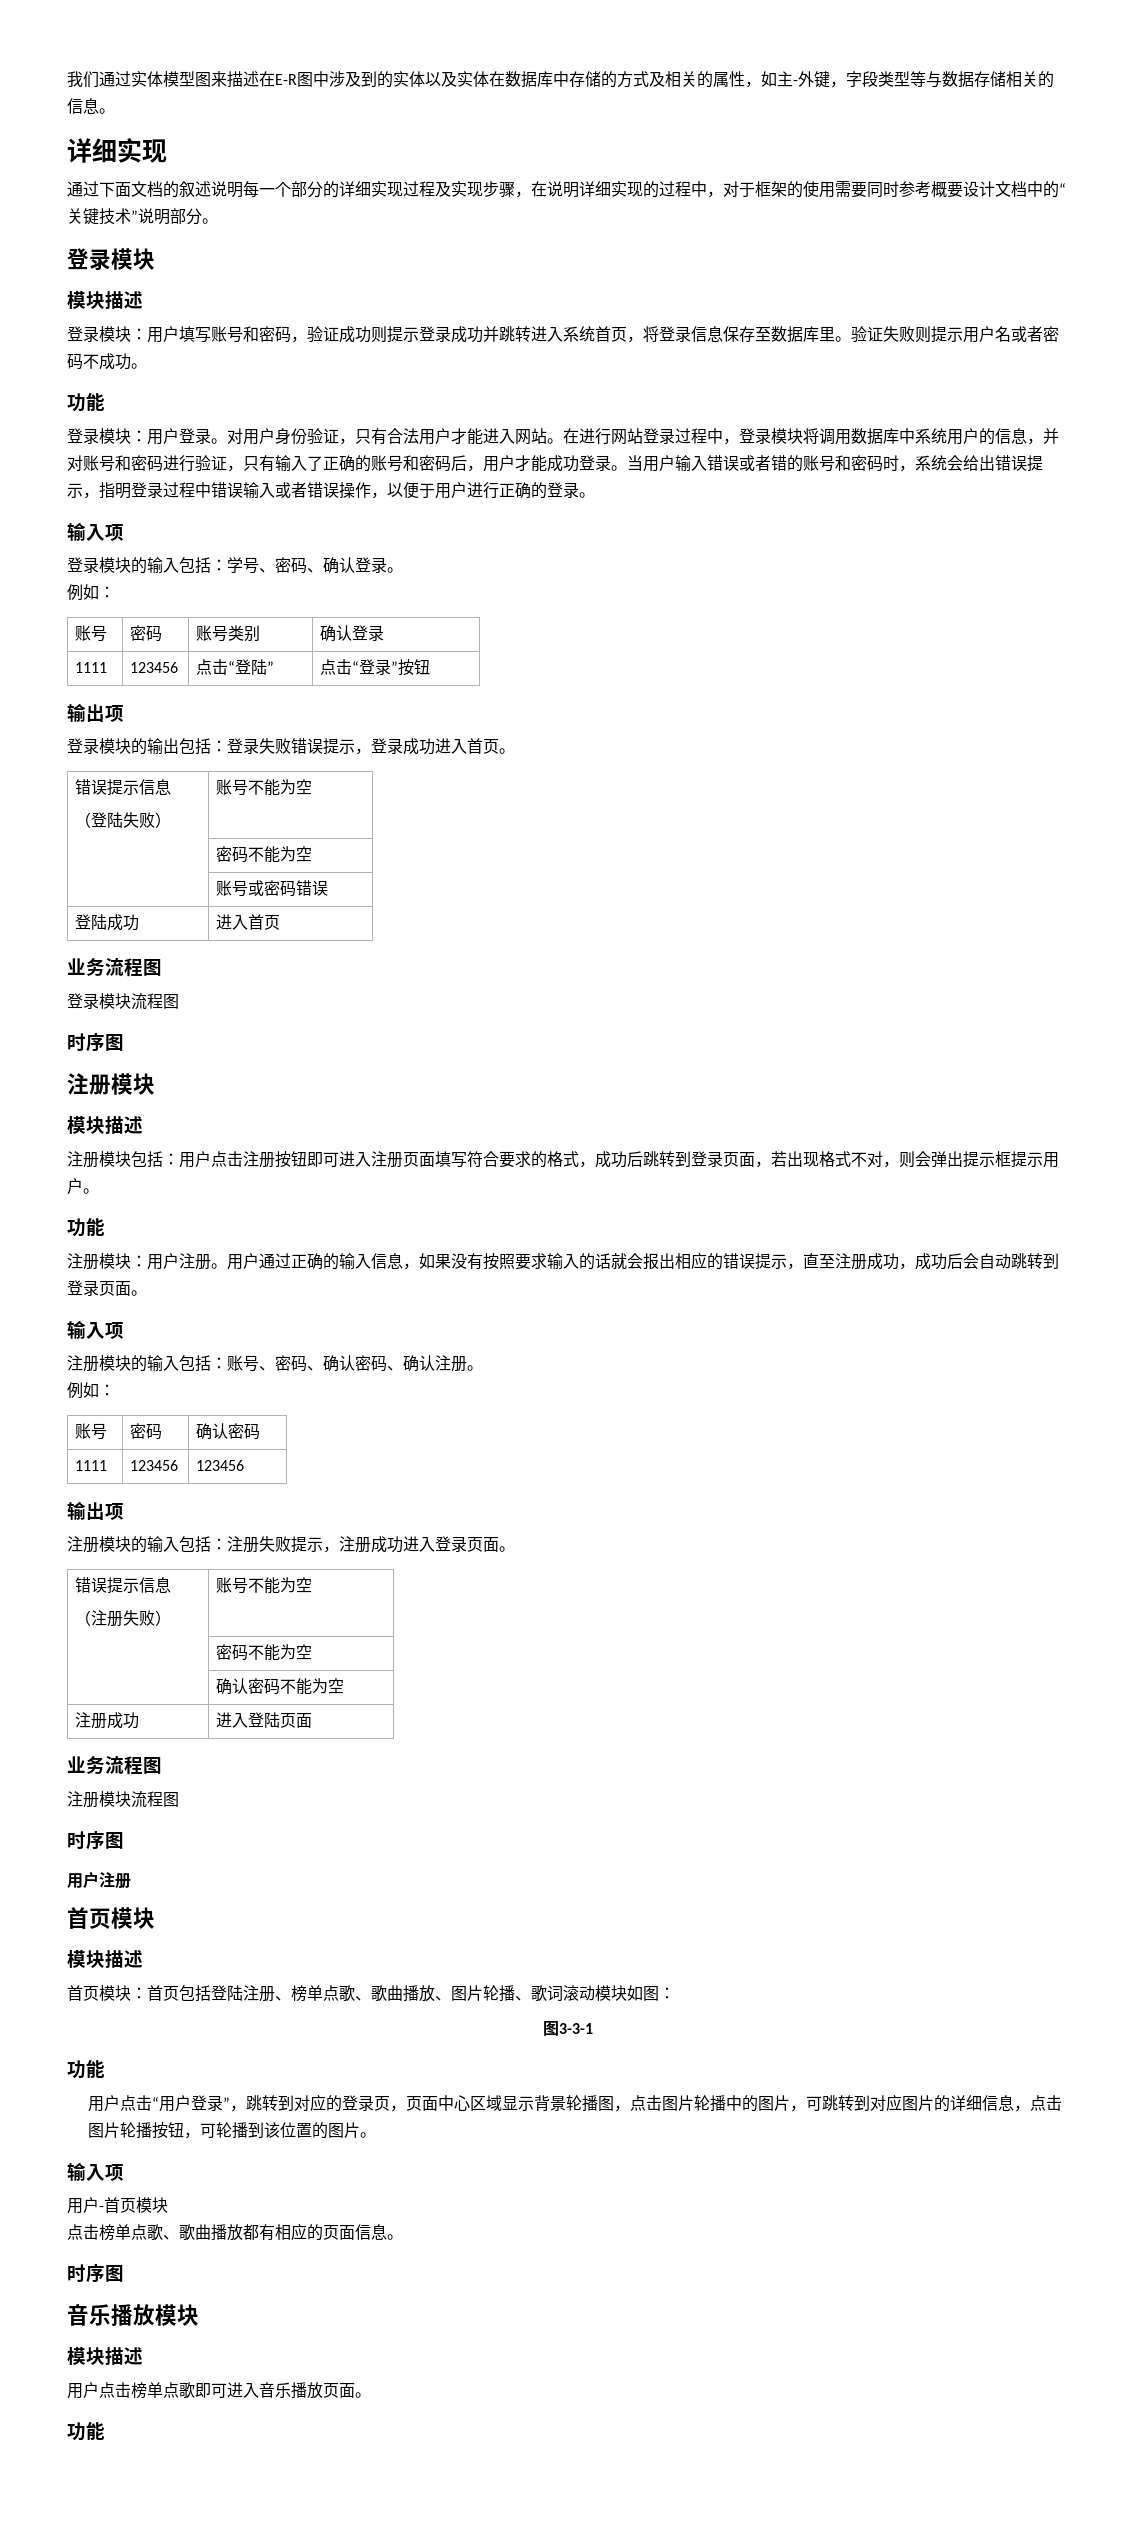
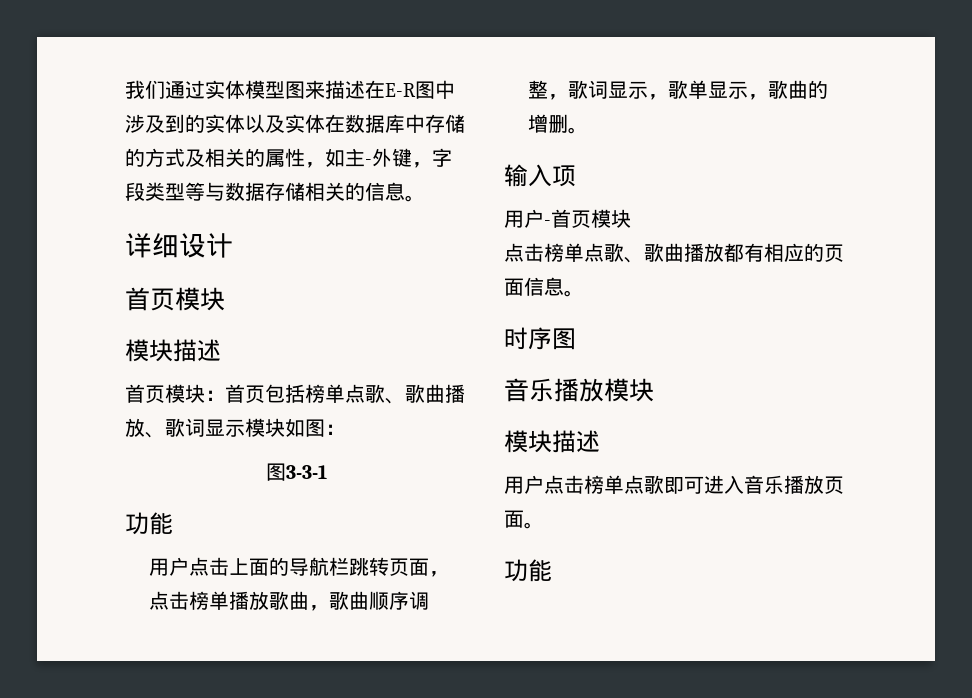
[117,138,167,163] [67,181,1066,198] [67,208,218,225] [67,248,155,271] [67,291,143,309] [67,326,1059,343] [67,353,147,370] [67,393,105,412] [67,428,1059,445] [67,455,1043,472] [67,482,595,499] [67,522,124,541] [67,557,403,574] [67,584,115,601] [75,625,108,642] [130,625,163,642] [196,625,261,642] [320,625,385,642] [75,662,108,673] [130,662,179,673] [196,659,275,675] [320,659,431,676] [67,703,124,722] [67,738,515,755] [75,779,172,796] [75,812,172,828] [216,779,313,796] [216,846,313,863] [216,880,329,897] [75,914,140,931] [216,914,281,930] [67,958,162,977] [67,993,179,1010] [67,1033,124,1052] [67,1073,155,1095] [67,1116,143,1134] [67,1151,1059,1168] [67,1178,99,1194] [67,1218,105,1237] [67,1252,1059,1270] [67,1280,147,1296] [67,1320,124,1339] [67,1355,483,1372] [67,1382,115,1399] [75,1423,108,1440] [130,1423,163,1440] [196,1423,261,1440] [75,1460,108,1471] [130,1460,179,1471] [196,1460,245,1471] [67,1501,124,1520] [67,1536,515,1553] [75,1577,172,1594] [75,1610,172,1627] [216,1577,313,1594] [216,1644,313,1661] [216,1678,345,1695] [75,1712,140,1729] [216,1712,313,1728] [67,1756,162,1775] [67,1791,179,1808] [67,1831,124,1850] [67,1871,131,1889] 实现 // 通过下面文档的叙述说明每一个部分的详细实现过程及实现步骤，在说明详细实现的过程中，对于框架的使用需要同时参考概要设计文档中的“关键技术”说明部分。 // 登录模块 // 模块描述 // 登录模块：用户填写账号和密码，验证成功则提示登录成功并跳转进入系统首页，将登录信息保存至数据库里。验证失败则提示用户名或者密码不成功。 // 功能 // 登录模块：用户登录。对用户身份验证，只有合法用户才能进入网站。在进行网站登录过程中，登录模块将调用数据库中系统用户的信息，并对账号和密码进行验证，只有输入了正确的账号和密码后，用户才能成功登录。当用户输入错误或者错的账号和密码时，系统会给出错误提示，指明登录过程中错误输入或者错误操作，以便于用户进行正确的登录。 // 输入项 // 登录模块的输入包括：学号、密码、确认登录。 // 例如： // 账号 | 密码 | 账号类别 | 确认登录 // 1111 | 123456 | 点击“登陆” | 点击“登录”按钮 // 输出项 // 登录模块的输出包括：登录失败错误提示，登录成功进入首页。 // 错误提示信息 // （登陆失败） | 账号不能为空 // | 密码不能为空 // | 账号或密码错误 // 登陆成功 | 进入首页 // 业务流程图 // 登录模块流程图 // 时序图 // 注册模块 // 模块描述 // 注册模块包括：用户点击注册按钮即可进入注册页面填写符合要求的格式，成功后跳转到登录页面，若出现格式不对，则会弹出提示框提示用户。 // 功能 // 注册模块：用户注册。用户通过正确的输入信息，如果没有按照要求输入的话就会报出相应的错误提示，直至注册成功，成功后会自动跳转到登录页面。 // 输入项 // 注册模块的输入包括：账号、密码、确认密码、确认注册。 // 例如： // 账号 | 密码 | 确认密码 // 1111 | 123456 | 123456 // 输出项 // 注册模块的输入包括：注册失败提示，注册成功进入登录页面。 // 错误提示信息 // （注册失败） | 账号不能为空 // | 密码不能为空 // | 确认密码不能为空 // 注册成功 | 进入登陆页面 // 业务流程图 // 注册模块流程图 // 时序图 // 用户注册 -> [179,233,233,258] 设计
[211,1985,291,2002] 登陆注册、 -> (305, 393) none
[451,1985,595,2002] 图片轮播、歌词滚动 -> [165,418,245,437] 歌词显示
[151,2094,1062,2112] [87,2122,360,2139] “用户登录”，跳转到对应的登录页，页面中心区域显示背景轮播图，点击图片轮播中的图片，可跳转到对应图片的详细信息，点击图片轮播按钮，可轮播到该位置的图片 -> [229,557,450,577] [149,591,430,611] [528,80,829,100] [528,114,569,133] 上面的导航栏跳转页面，点击榜单播放歌曲，歌曲顺序调整，歌词显示，歌单显示，歌曲的增删

